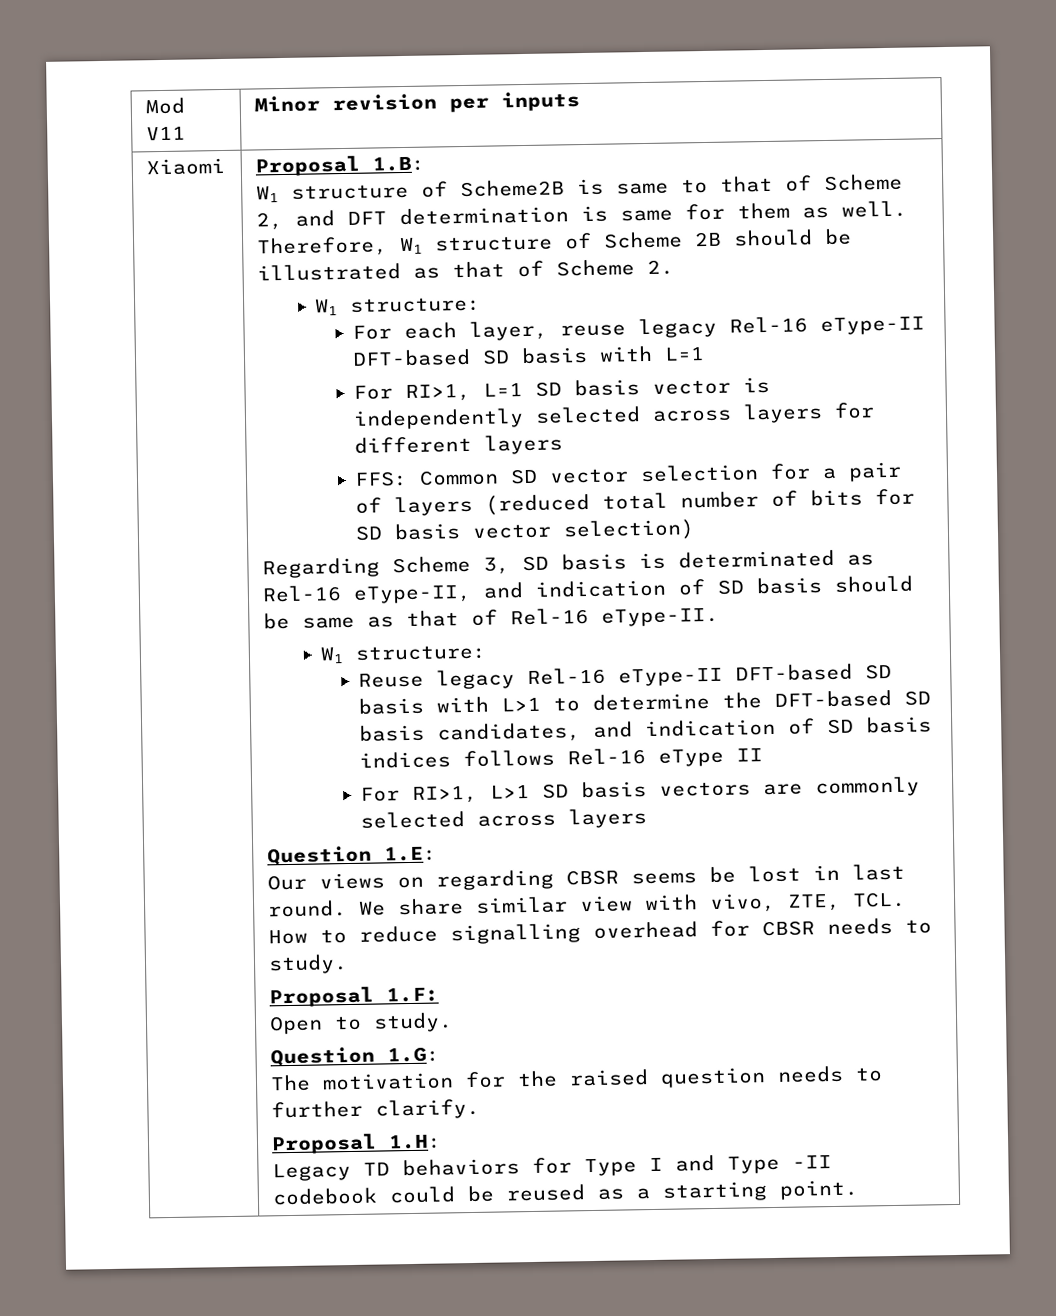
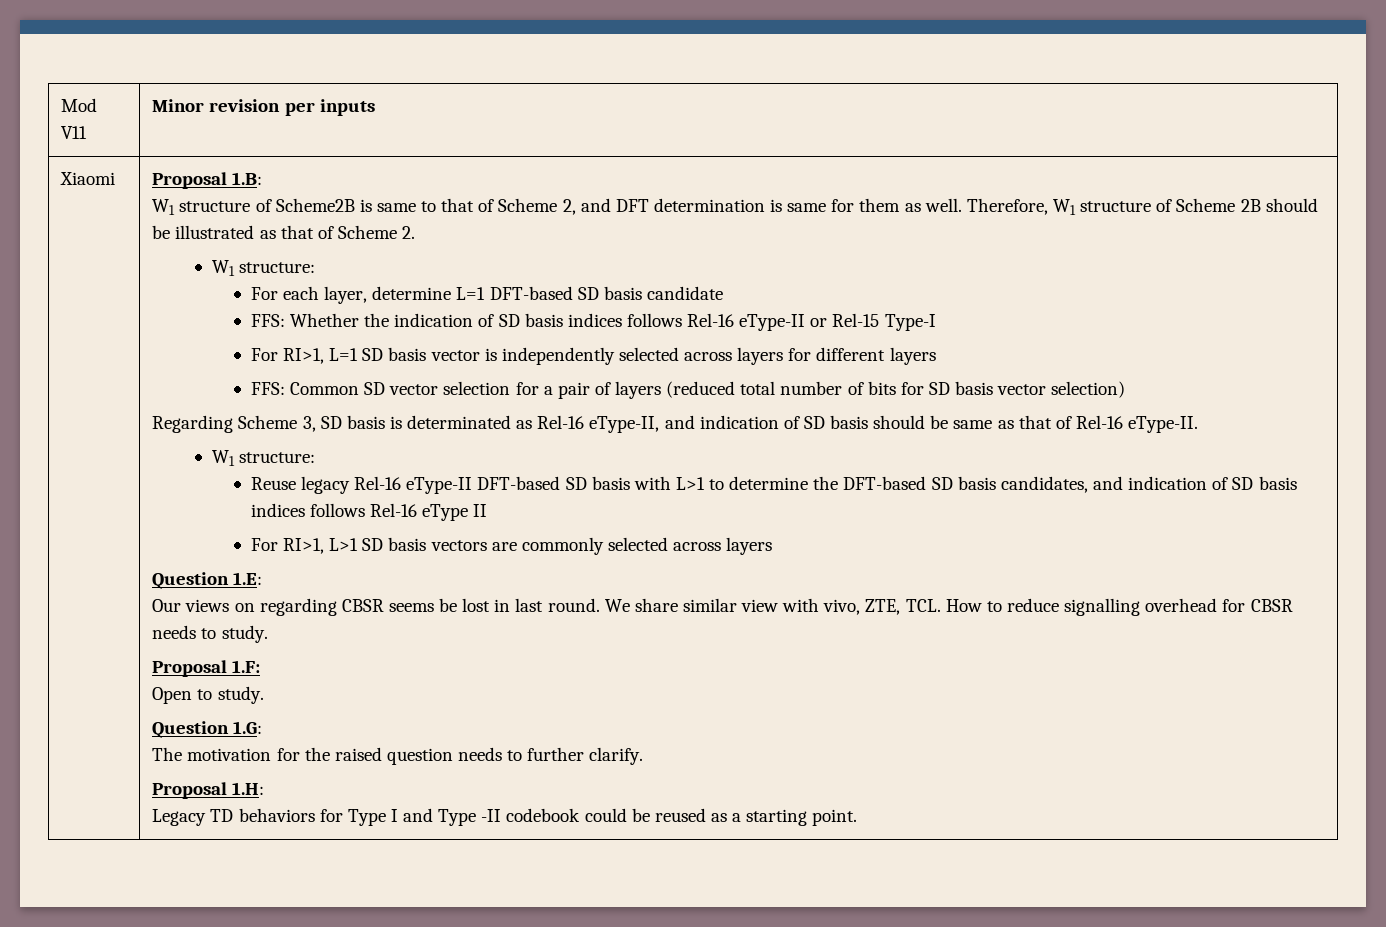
[560,316,926,339] [352,345,706,367] reuse legacy Rel-16 eType-II DFT-based SD basis with L=1 -> [372,286,723,300] [250,313,936,331] determine L=1 DFT-based SD basis candidate // FFS: Whether the indication of SD basis indices follows Rel-16 eType-II or Rel-15 Type-I

